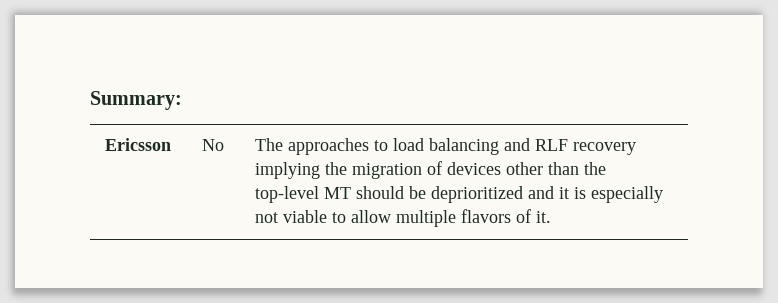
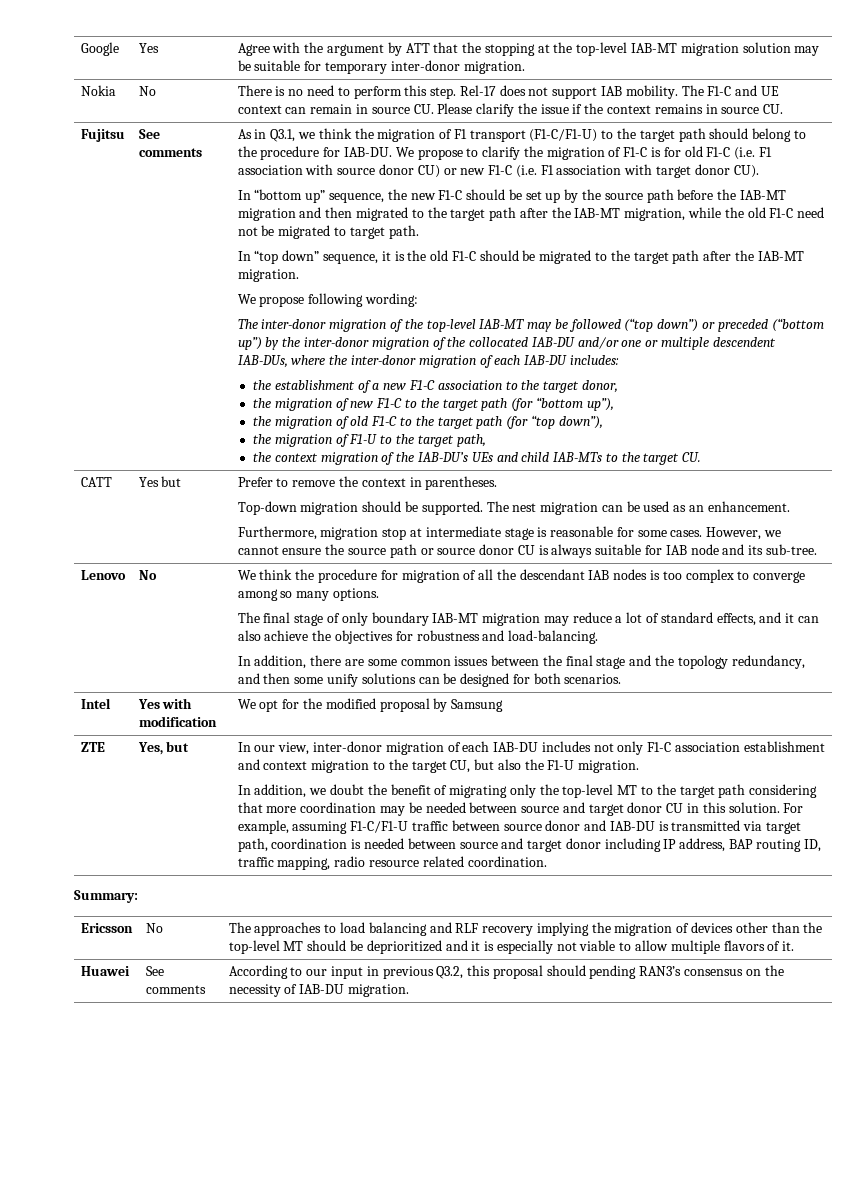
(90, 100) none -> [80,42,119,56] [138,43,159,53] [237,42,820,56] [237,60,525,74] [80,85,116,96] [138,86,156,96] [237,85,779,99] [237,103,784,117] [80,129,125,142] [138,129,160,139] [138,148,202,157] [237,128,806,142] [237,146,772,160] [237,164,759,178] [237,189,786,203] [237,207,825,221] [237,225,419,239] [237,250,804,264] [237,269,299,282] [237,293,419,307] [237,318,824,332] [237,337,776,350] [237,355,619,368] [253,380,618,393] [253,397,614,411] [253,415,603,429] [253,434,486,447] [253,452,702,465] [80,477,112,487] [138,476,182,487] [237,476,498,490] [237,501,790,515] [237,526,782,540] [237,544,817,558] [80,570,126,580] [138,570,157,580] [237,569,806,583] [237,588,380,601] [237,612,819,626] [237,630,599,644] [237,655,805,669] [237,673,622,687] [80,698,111,709] [137,698,193,709] [138,716,217,727] [237,698,504,712] [80,742,105,752] [137,741,190,755] [237,741,825,755] [237,759,640,773] [237,784,818,798] [237,802,804,816] [237,820,802,834] [237,838,821,852] [237,856,547,870] Google | Yes | Agree with the argument by ATT that the stopping at the top-level IAB-MT migration solution may be suitable for temporary inter-donor migration. // Nokia | No | There is no need to perform this step. Rel-17 does not support IAB mobility. The F1-C and UE context can remain in source CU. Please clarify the issue if the context remains in source CU. // Fujitsu | See comments | As in Q3.1, we think the migration of F1 transport (F1-C/F1-U) to the target path should belong to the procedure for IAB-DU. We propose to clarify the migration of F1-C is for old F1-C (i.e. F1 association with source donor CU) or new F1-C (i.e. F1 association with target donor CU). // In “bottom up” sequence, the new F1-C should be set up by the source path before the IAB-MT migration and then migrated to the target path after the IAB-MT migration, while the old F1-C need not be migrated to target path. // In “top down” sequence, it is the old F1-C should be migrated to the target path after the IAB-MT migration. // We propose following wording: // The inter-donor migration of the top-level IAB-MT may be followed (“top down”) or preceded (“bottom up”) by the inter-donor migration of the collocated IAB-DU and/or one or multiple descendent IAB-DUs, where the inter-donor migration of each IAB-DU includes: // the establishment of a new F1-C association to the target donor, // the migration of new F1-C to the target path (for “bottom up”), // the migration of old F1-C to the target path (for “top down”), // the migration of F1-U to the target path, // the context migration of the IAB-DU’s UEs and child IAB-MTs to the target CU. // CATT | Yes but | Prefer to remove the context in parentheses. // Top-down migration should be supported. The nest migration can be used as an enhancement. // Furthermore, migration stop at intermediate stage is reasonable for some cases. However, we cannot ensure the source path or source donor CU is always suitable for IAB node and its sub-tree. // Lenovo | No | We think the procedure for migration of all the descendant IAB nodes is too complex to converge among so many options. // The final stage of only boundary IAB-MT migration may reduce a lot of standard effects, and it can also achieve the objectives for robustness and load-balancing. // In addition, there are some common issues between the final stage and the topology redundancy, and then some unify solutions can be designed for both scenarios. // Intel | Yes with modification | We opt for the modified proposal by Samsung // ZTE | Yes, but | In our view, inter-donor migration of each IAB-DU includes not only F1-C association establishment and context migration to the target CU, but also the F1-U migration. // In addition, we doubt the benefit of migrating only the top-level MT to the target path considering that more coordination may be needed between source and target donor CU in this solution. For example, assuming F1-C/F1-U traffic between source donor and IAB-DU is transmitted via target path, coordination is needed between source and target donor including IP address, BAP routing ID, traffic mapping, radio resource related coordination. //
(552, 217) none -> [80,966,130,976] [145,966,164,976] [145,985,206,994] [228,965,784,979] [228,984,410,997] // Huawei | See comments | According to our input in previous Q3.2, this proposal should pending RAN3’s consensus on the necessity of IAB-DU migration.

